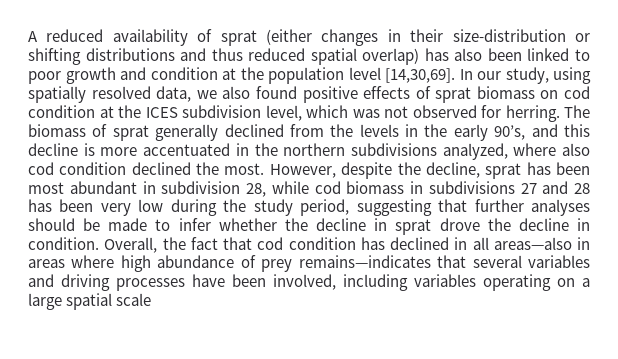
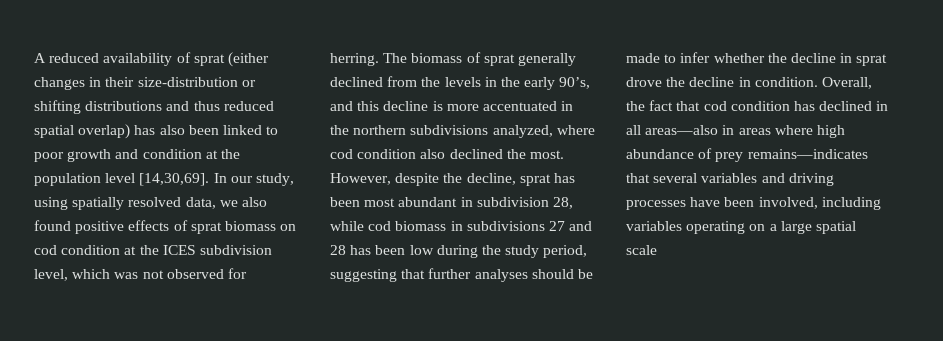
[562,143,590,156] [28,162,127,175] also cod condition -> [330,149,446,159] cod condition also
[100,203,131,216] very -> (406, 250) none

